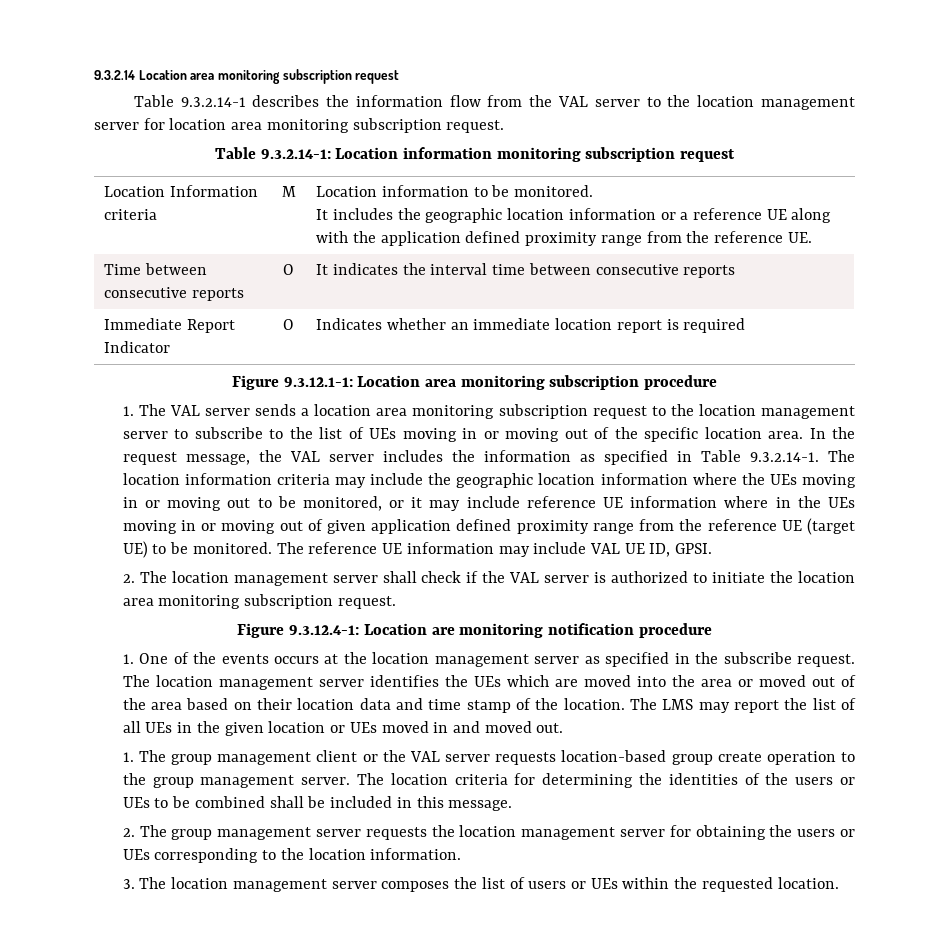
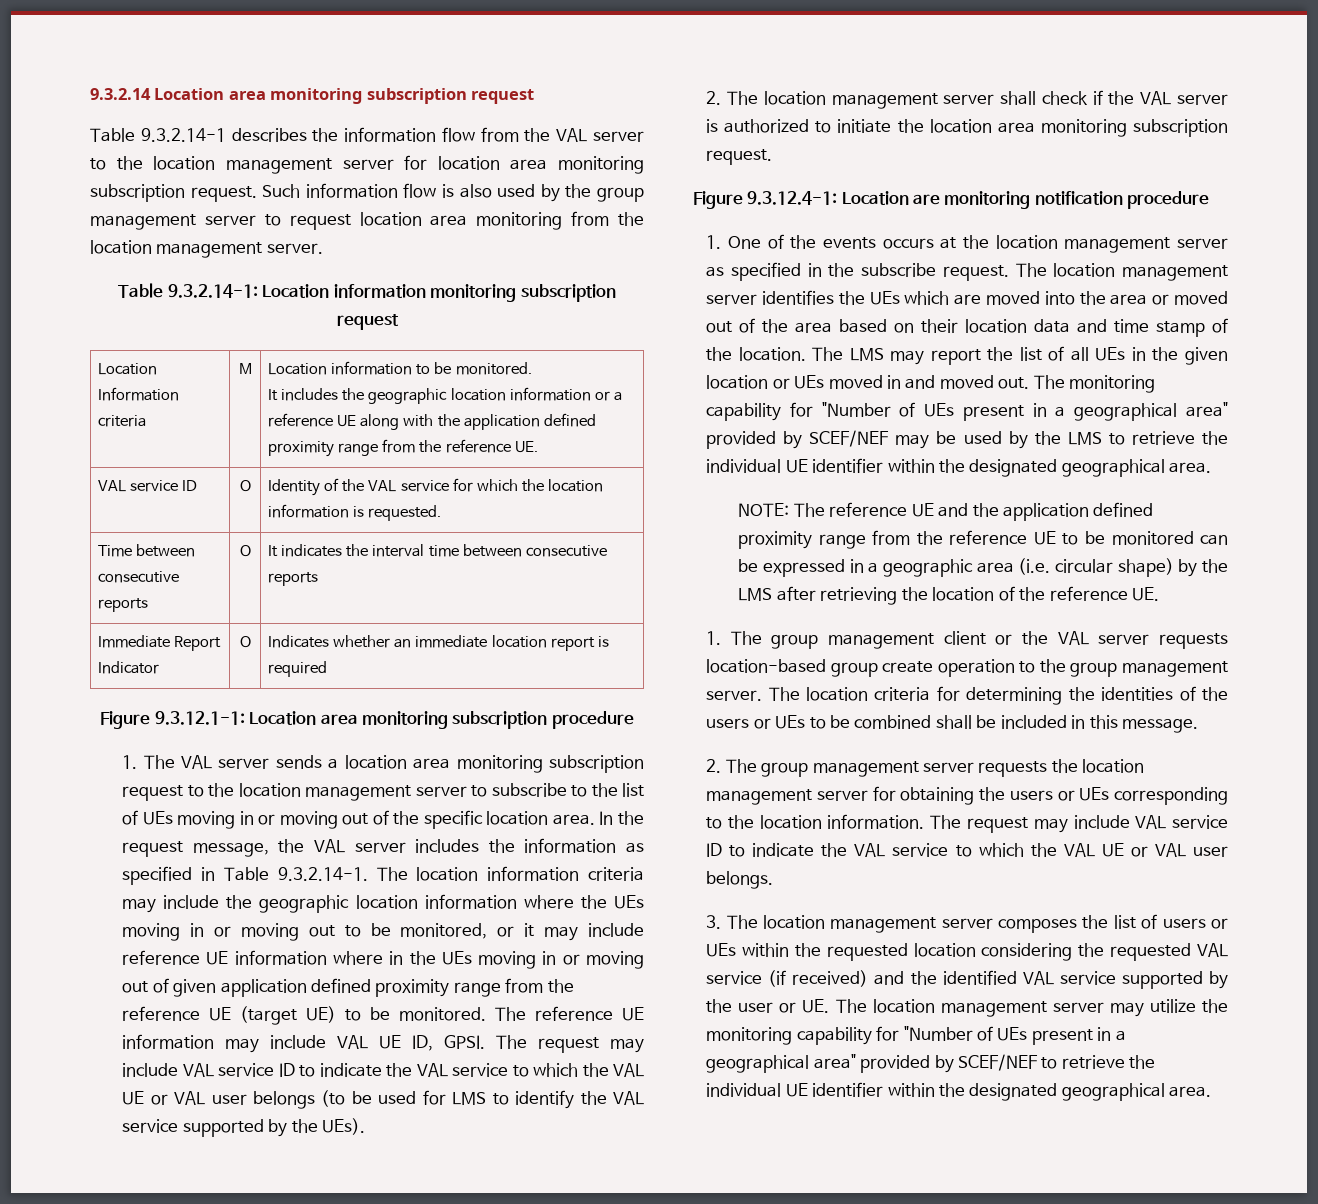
(505, 126) none -> [262,183,645,202] [90,211,644,230] [90,240,323,258] Such information flow is also used by the group management server to request location area monitoring from the location management server.
(812, 237) none -> [98,480,198,492] [239,480,251,492] [268,478,603,496] [268,504,442,521] // VAL service ID | O | Identity of the VAL service for which the location information is requested.
(713, 548) none -> [496,1035,645,1053] [122,1063,645,1077] [122,1090,645,1109] [122,1118,365,1137] The request may include VAL service ID to indicate the VAL service to which the VAL UE or VAL user belongs (to be used for LMS to identify the VAL service supported by the UEs).
(564, 728) none -> [1033,375,1156,393] [706,402,1228,421] [706,430,1228,449] [706,458,1212,477] [738,502,1154,521] [738,530,1229,549] [738,558,1228,577] [738,586,1159,605] The monitoring capability for "Number of UEs present in a geographical area" provided by SCEF/NEF may be used by the LMS to retrieve the individual UE identifier within the designated geographical area. // NOTE: The reference UE and the application defined proximity range from the reference UE to be monitored can be expressed in a geographic area (i.e. circular shape) by the LMS after retrieving the location of the reference UE.
(462, 854) none -> [930,815,1228,833] [706,843,1229,857] [706,871,774,889] The request may include VAL service ID to indicate the VAL service to which the VAL UE or VAL user belongs.
[777,877,839,889] location. -> [913,943,1229,961] [706,970,1228,989] [706,999,1228,1017] [706,1026,1126,1045] [706,1054,1156,1073] [706,1082,1212,1101] location considering the requested VAL service (if received) and the identified VAL service supported by the user or UE. The location management server may utilize the monitoring capability for "Number of UEs present in a geographical area" provided by SCEF/NEF to retrieve the individual UE identifier within the designated geographical area.

